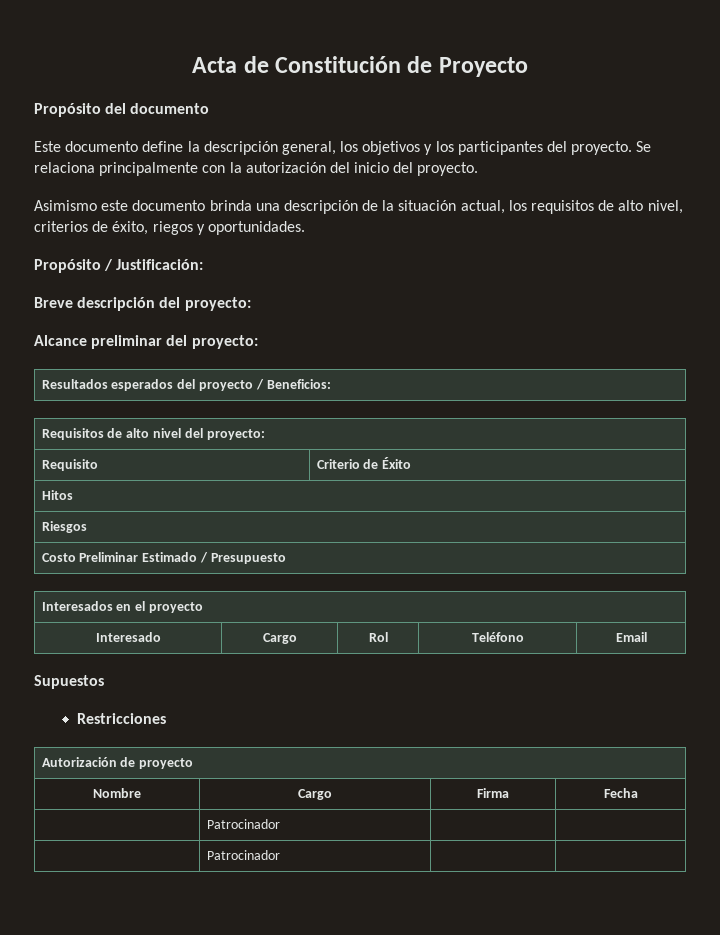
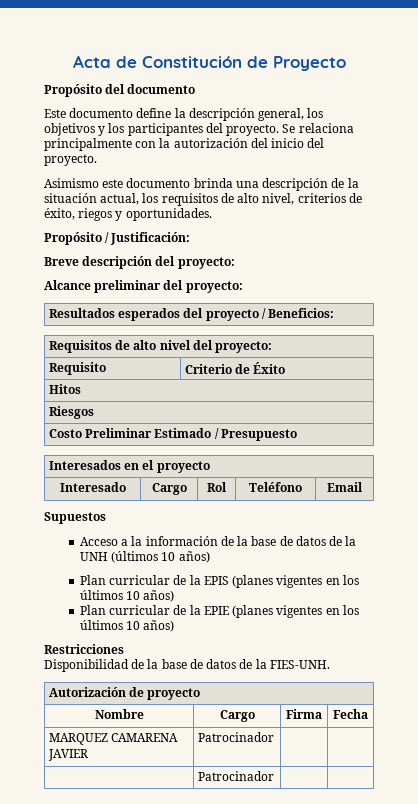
[76,713,166,724] Restricciones -> [79,536,357,546] [79,551,210,563] [79,575,359,588] [79,590,175,602] [79,605,359,618] [79,620,175,632] [44,644,124,654] [44,659,330,672] Acceso a la información de la base de datos de la UNH (últimos 10 años) // Plan curricular de la EPIS (planes vigentes en los últimos 10 años) // Plan curricular de la EPIE (planes vigentes en los últimos 10 años) // Restricciones // Disponibilidad de la base de datos de la FIES-UNH.
(638, 793) none -> [48,733,179,745] [47,749,88,761] MARQUEZ CAMARENA JAVIER

